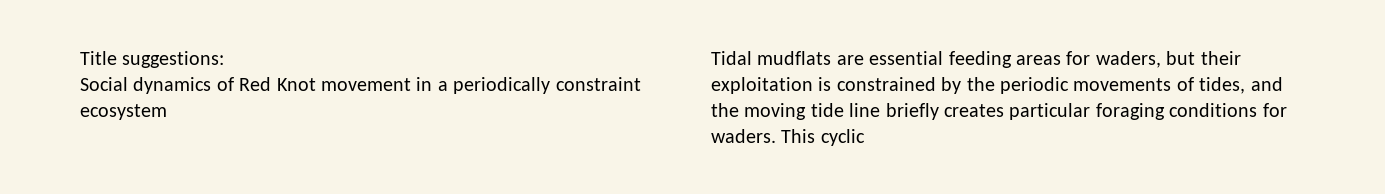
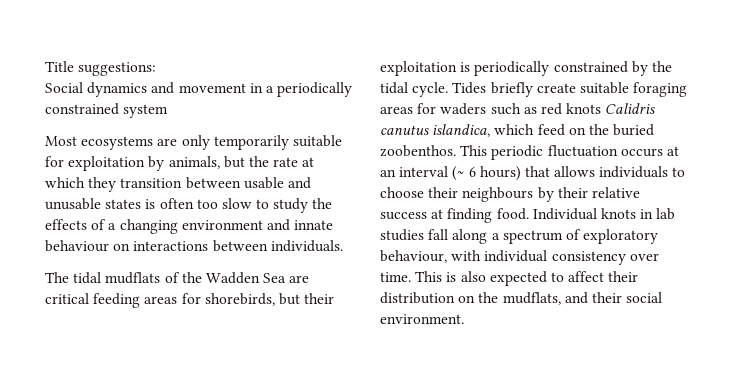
[216,77,316,91] of Red Knot -> [151,82,175,94] and
[555,77,641,91] [80,104,167,120] [711,51,944,65] constraint ecosystem // Tidal mudflats are essential -> [45,103,169,118] [45,135,342,150] [45,156,315,171] [45,177,311,192] [45,198,333,213] [45,219,334,234] [45,240,343,252] [45,272,310,284] [45,293,89,304] constrained system // Most ecosystems are only temporarily suitable for exploitation by animals, but the rate at which they transition between usable and unusable states is often too slow to study the effects of a changing environment and innate behaviour on interactions between individuals. // The tidal mudflats of the Wadden Sea are critical
[1095,51,1161,68] waders, -> [204,293,275,306] shorebirds,
(832, 84) none -> [474,61,550,76] periodically
[1000,77,1283,94] [711,103,1287,120] [711,129,865,146] periodic movements of tides, and the moving tide line briefly creates particular foraging conditions for waders. This cyclic -> [380,82,688,97] [380,103,656,115] [380,124,655,137] [380,145,679,160] [380,166,686,181] [380,187,640,202] [380,208,676,223] [380,229,659,244] [380,250,659,265] [380,271,639,286] [380,292,663,305] [380,314,464,324] tidal cycle. Tides briefly create suitable foraging areas for waders such as red knots Calidris canutus islandica, which feed on the buried zoobenthos. This periodic fluctuation occurs at an interval (~ 6 hours) that allows individuals to choose their neighbours by their relative success at finding food. Individual knots in lab studies fall along a spectrum of exploratory behaviour, with individual consistency over time. This is also expected to affect their distribution on the mudflats, and their social environment.

